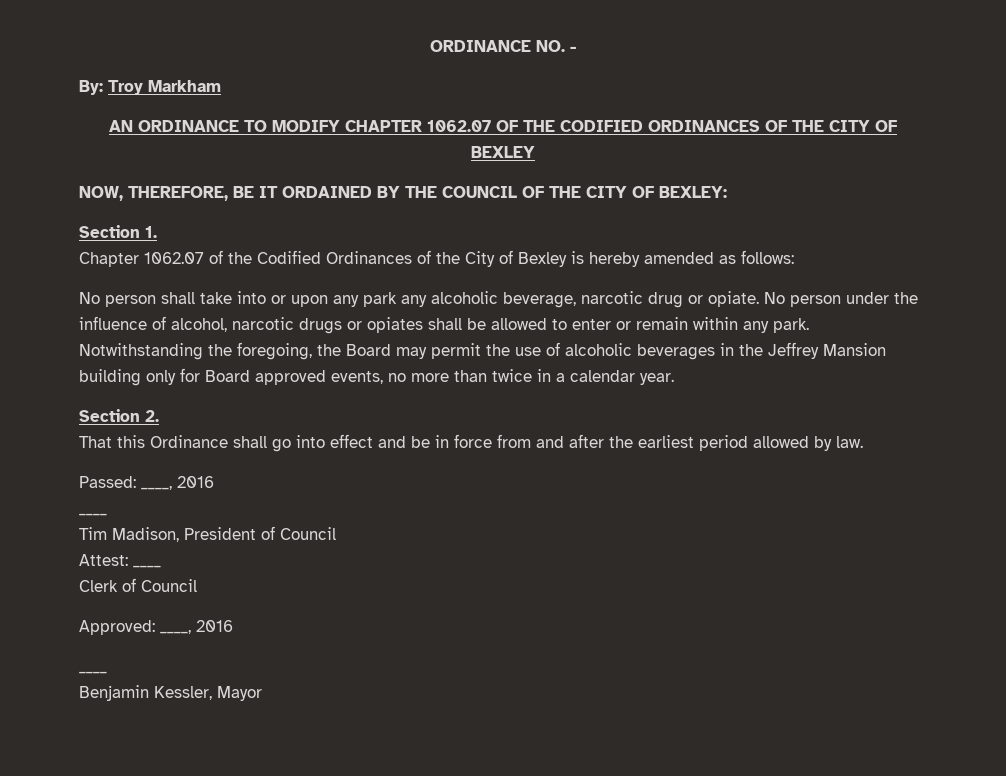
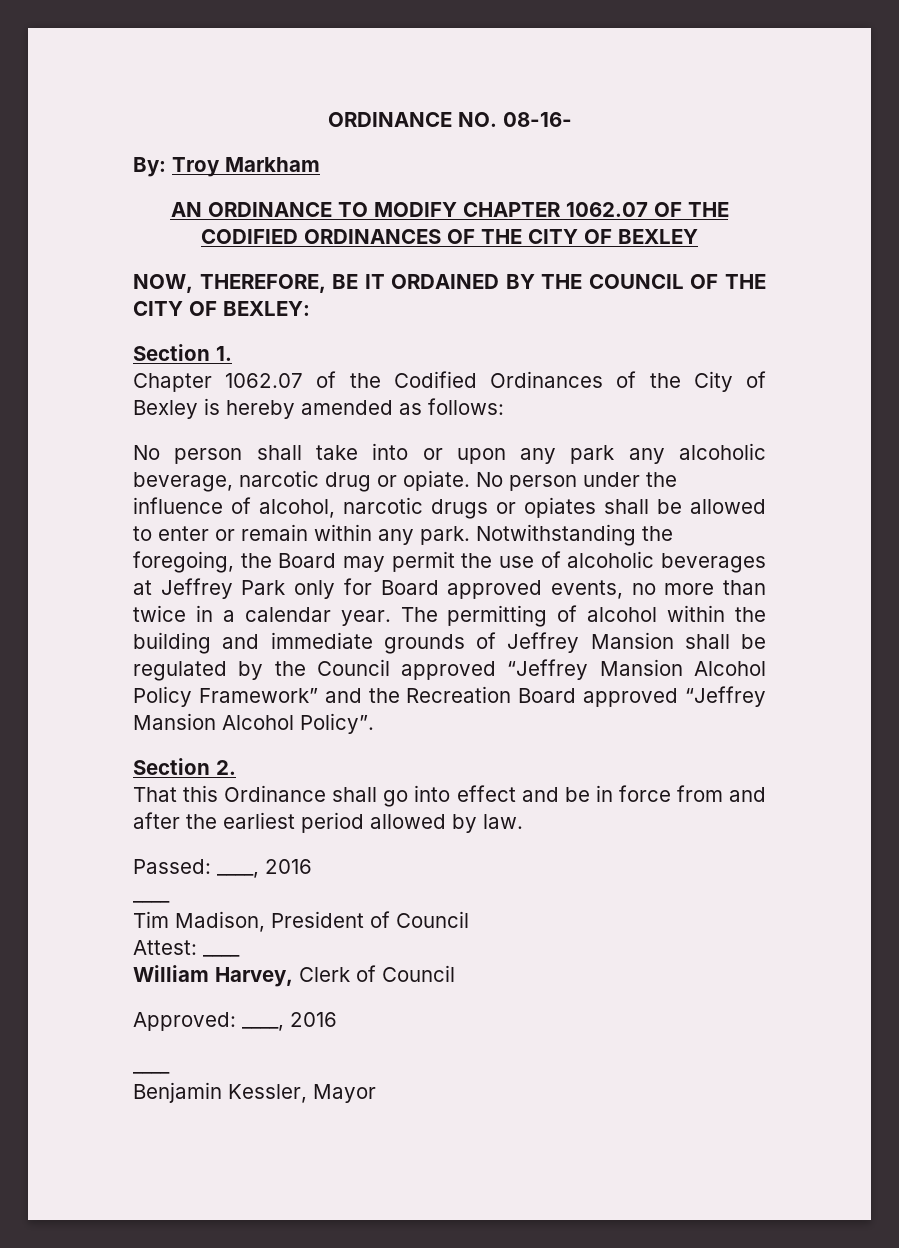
[570,46,576,52] - -> [502,112,572,127] 08-16-
[720,342,886,359] [79,369,141,386] in the Jeffrey Mansion building -> [133,578,286,599] at Jeffrey Park
(674, 379) none -> [400,605,766,627] [133,632,766,654] [133,659,766,681] [133,686,766,707] [133,713,374,734] The permitting of alcohol within the building and immediate grounds of Jeffrey Mansion shall be regulated by the Council approved “Jeffrey Mansion Alcohol Policy Framework” and the Recreation Board approved “Jeffrey Mansion Alcohol Policy”.
(161, 566) none -> [133,965,293,987] William Harvey,

